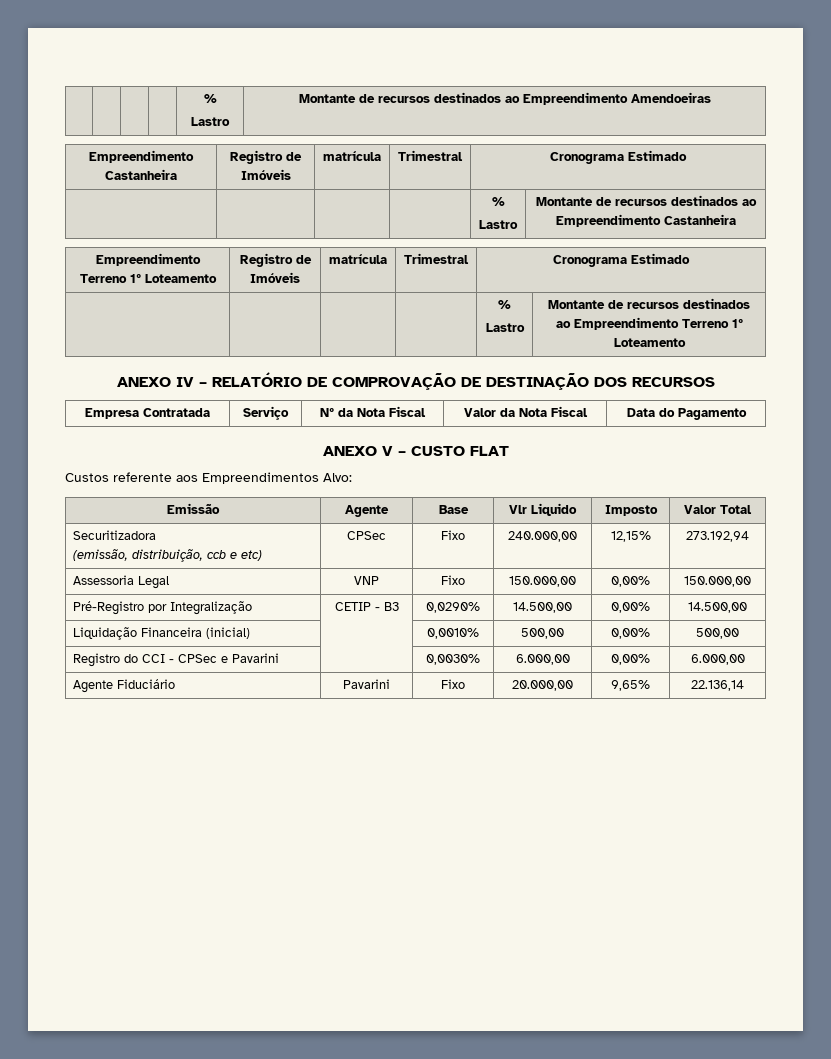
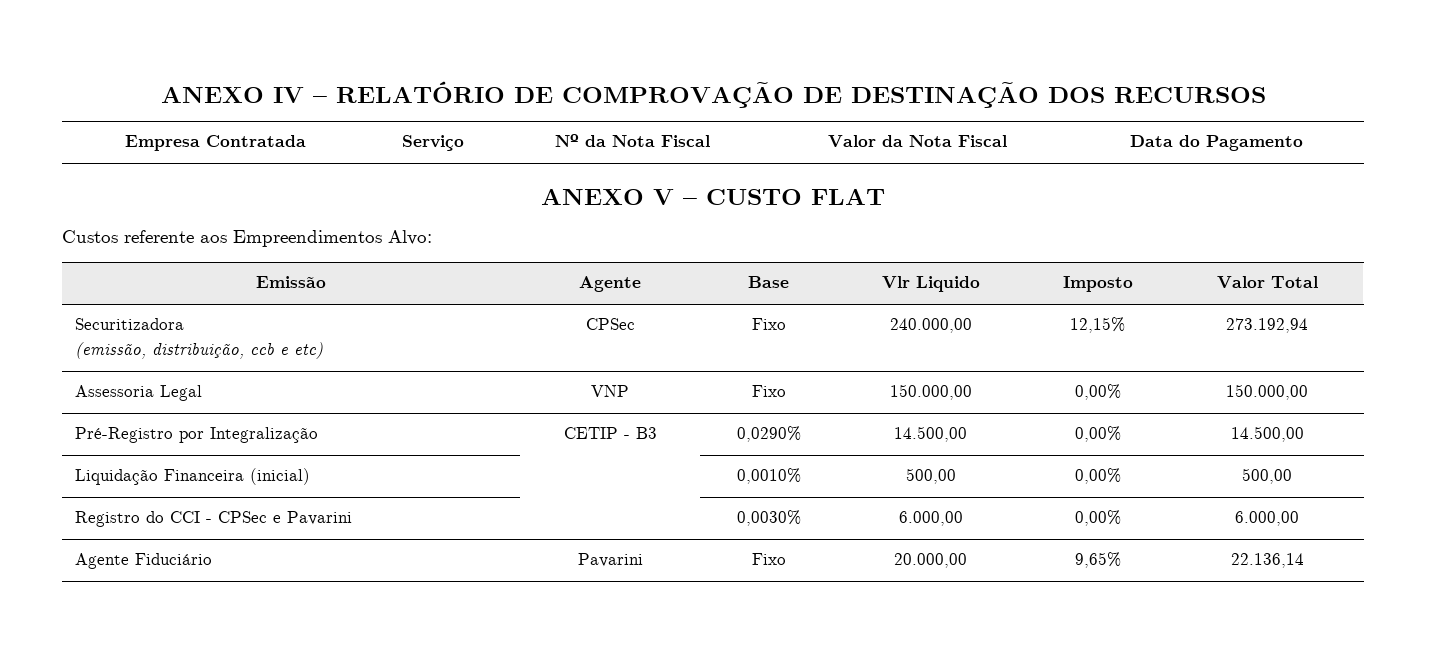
[203,94,217,103] [191,117,230,126] [298,92,711,105] [89,150,194,163] [105,169,177,180] [230,150,302,164] [240,169,291,180] [323,151,381,161] [398,150,463,161] [550,150,687,164] [491,197,505,206] [479,220,518,229] [535,195,757,206] [555,214,736,227] [95,253,201,266] [79,274,217,283] [239,253,312,267] [250,272,300,283] [329,254,387,264] [404,253,469,264] [553,253,690,267] [498,300,511,309] [485,323,525,332] [548,298,750,309] [555,317,743,330] [613,338,686,347] | | | | % // Lastro | Montante de recursos destinados ao Empreendimento Amendoeiras // Empreendimento Castanheira | Registro de Imóveis | matrícula | Trimestral | Cronograma Estimado // | | | | % // Lastro | Montante de recursos destinados ao Empreendimento Castanheira // Empreendimento Terreno 1º Loteamento | Registro de Imóveis | matrícula | Trimestral | Cronograma Estimado // | | | | % // Lastro | Montante de recursos destinados ao Empreendimento Terreno 1º Loteamento // -> (160, 94) none

